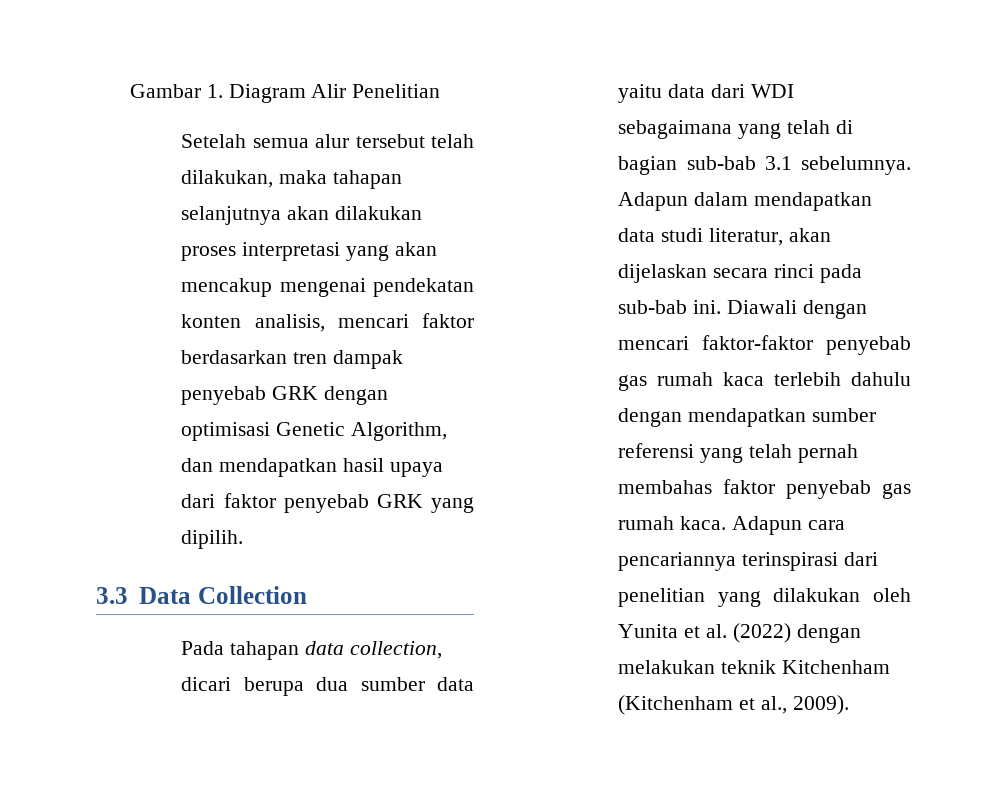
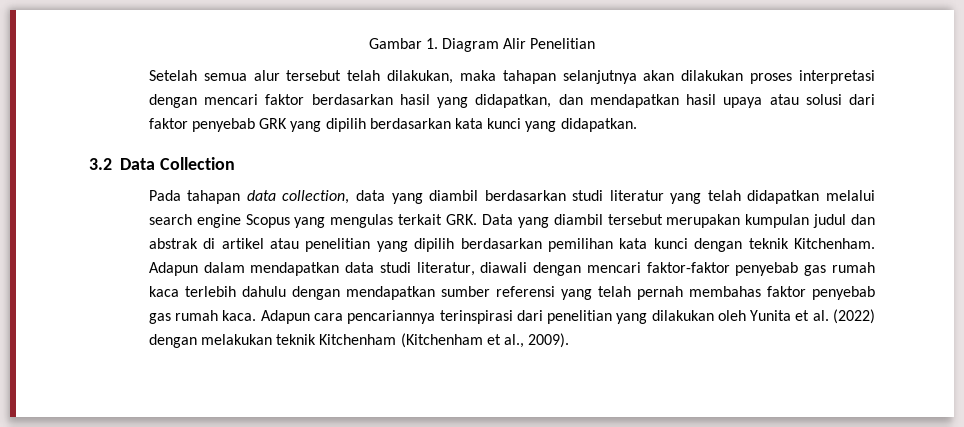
[345,242,437,261] [181,278,474,297] [181,313,474,332] [181,350,403,369] [181,386,388,405] [181,422,447,441] yang akan mencakup mengenai pendekatan konten analisis, mencari faktor berdasarkan tren dampak penyebab GRK dengan optimisasi Genetic Algorithm, -> [148,94,552,108] dengan mencari faktor berdasarkan hasil yang didapatkan,
(443, 469) none -> [769,94,842,105] atau solusi
[181,530,244,549] [96,587,128,604] dipilih. // 3.3 -> [325,118,637,132] [89,158,112,170] dipilih berdasarkan kata kunci yang didapatkan. // 3.2
[181,677,474,696] [618,84,794,103] [618,120,853,139] [618,156,911,175] dicari berupa dua sumber data yaitu data dari WDI sebagaimana yang telah di bagian sub-bab 3.1 sebelumnya. -> [356,190,875,204] [148,214,875,228] [148,238,876,252] data yang diambil berdasarkan studi literatur yang telah didapatkan melalui search engine Scopus yang mengulas terkait GRK. Data yang diambil tersebut merupakan kumpulan judul dan abstrak di artikel atau penelitian yang dipilih berdasarkan pemilihan kata kunci dengan teknik Kitchenham.
[788,228,831,242] [618,264,862,283] [618,300,797,314] akan dijelaskan secara rinci pada sub-bab ini. Diawali -> [480,262,528,273] diawali

